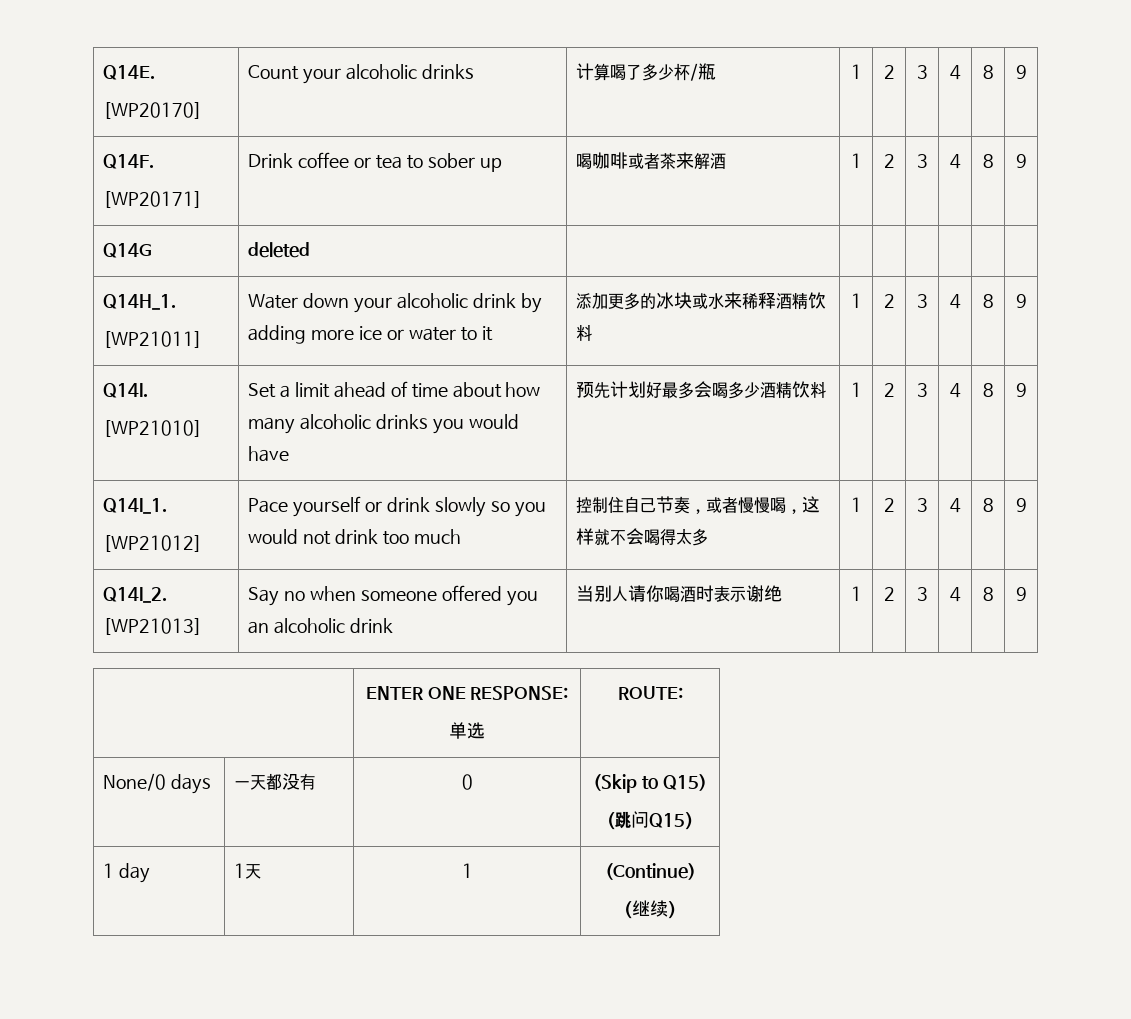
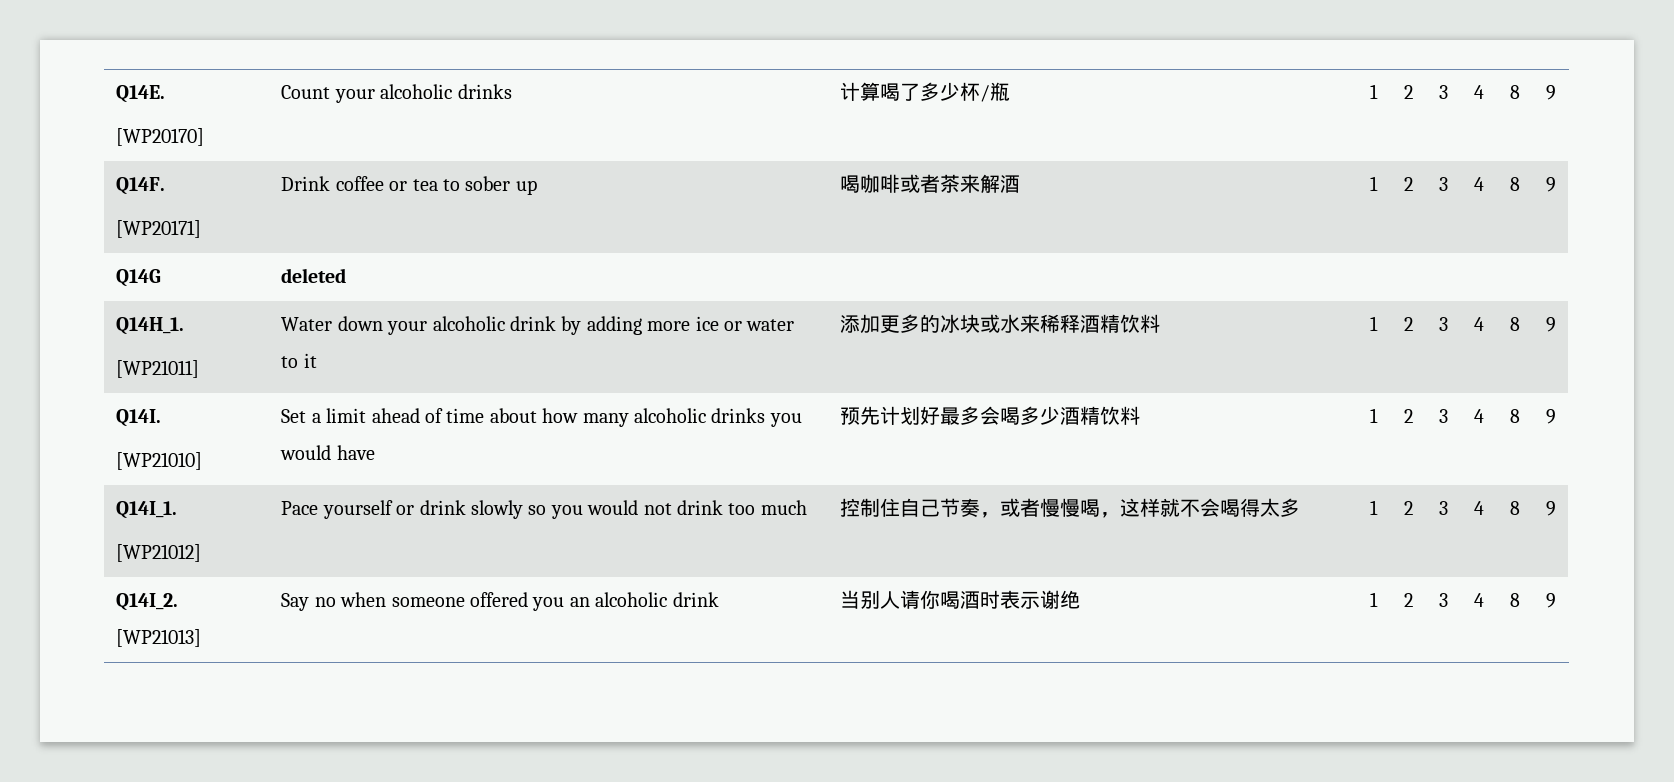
[365,686,569,700] [449,722,485,739] [617,686,683,700] [103,773,212,794] [234,773,317,790] [461,774,473,790] [593,774,707,793] [599,811,701,830] [103,863,151,883] [234,863,262,879] [461,863,473,878] [604,863,696,880] [616,900,684,919] // | ENTER ONE RESPONSE: // 单选 | ROUTE: // None/0 days | 一天都没有 | 0 | (Skip to Q15) // （跳问Q15） // 1 day | 1天 | 1 | (Continue) // （继续） -> (1556, 600) none

